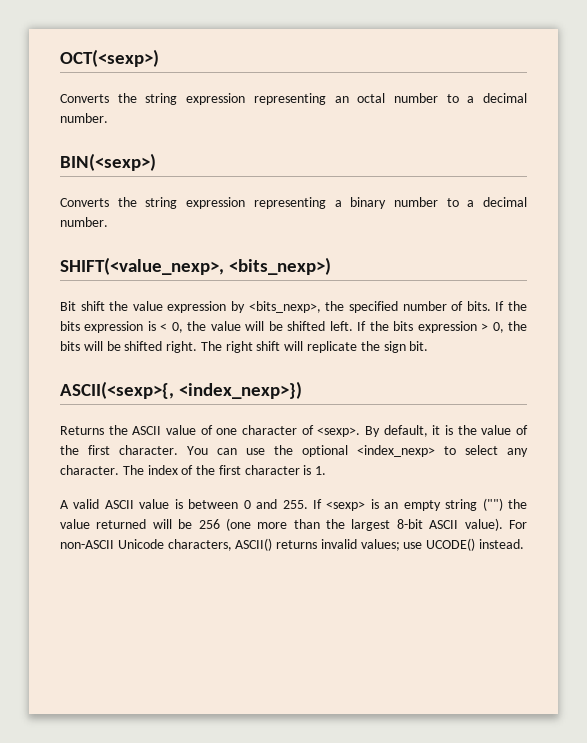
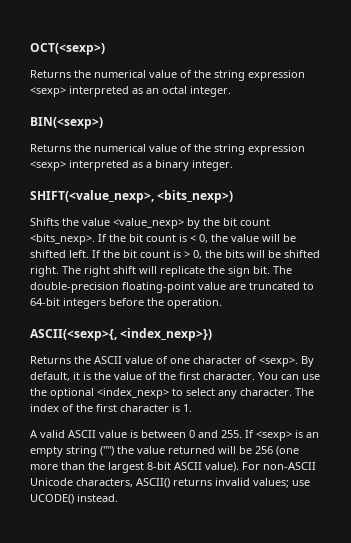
[60,93,527,105] [60,113,108,123] [60,153,156,171] [60,197,527,209] [60,217,108,227] [60,257,332,275] [60,301,528,313] [60,321,144,333] Converts the string expression representing an octal number to a decimal number. // BIN(<sexp>) // Converts the string expression representing a binary number to a decimal number. // SHIFT(<value_nexp>, <bits_nexp>) // Bit shift the value expression by <bits_nexp>, the specified number of bits. If the bits expression -> [30,70,305,81] [30,86,231,97] [30,117,103,129] [30,144,305,155] [30,160,233,171] [30,190,234,203] [30,218,270,229] [30,234,176,245] Returns the numerical value of the string expression <sexp> interpreted as an octal integer. // BIN(<sexp>) // Returns the numerical value of the string expression <sexp> interpreted as a binary integer. // SHIFT(<value_nexp>, <bits_nexp>) // Shifts the value <value_nexp> by the bit count <bits_nexp>. If the bit count
[393,321,477,333] bits expression -> [123,250,181,258] bit count is
(429, 346) none -> [273,266,292,274] [30,282,314,293] [30,298,222,309] The double-precision floating-point value are truncated to 64-bit integers before the operation.

